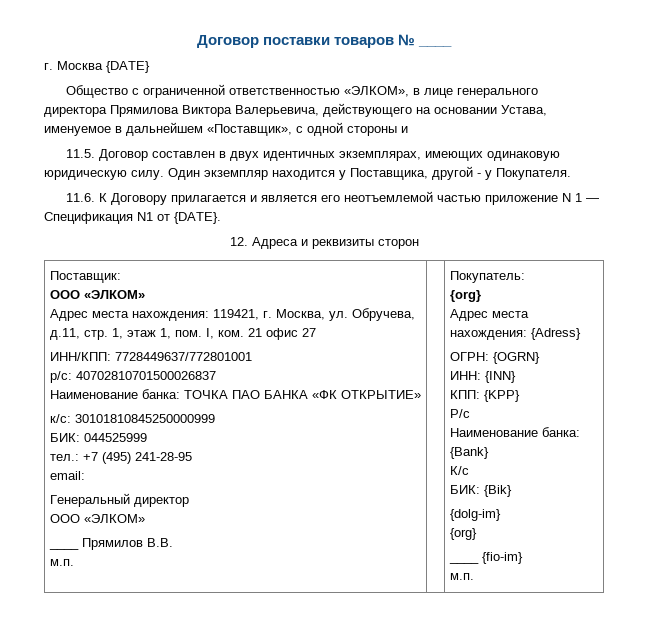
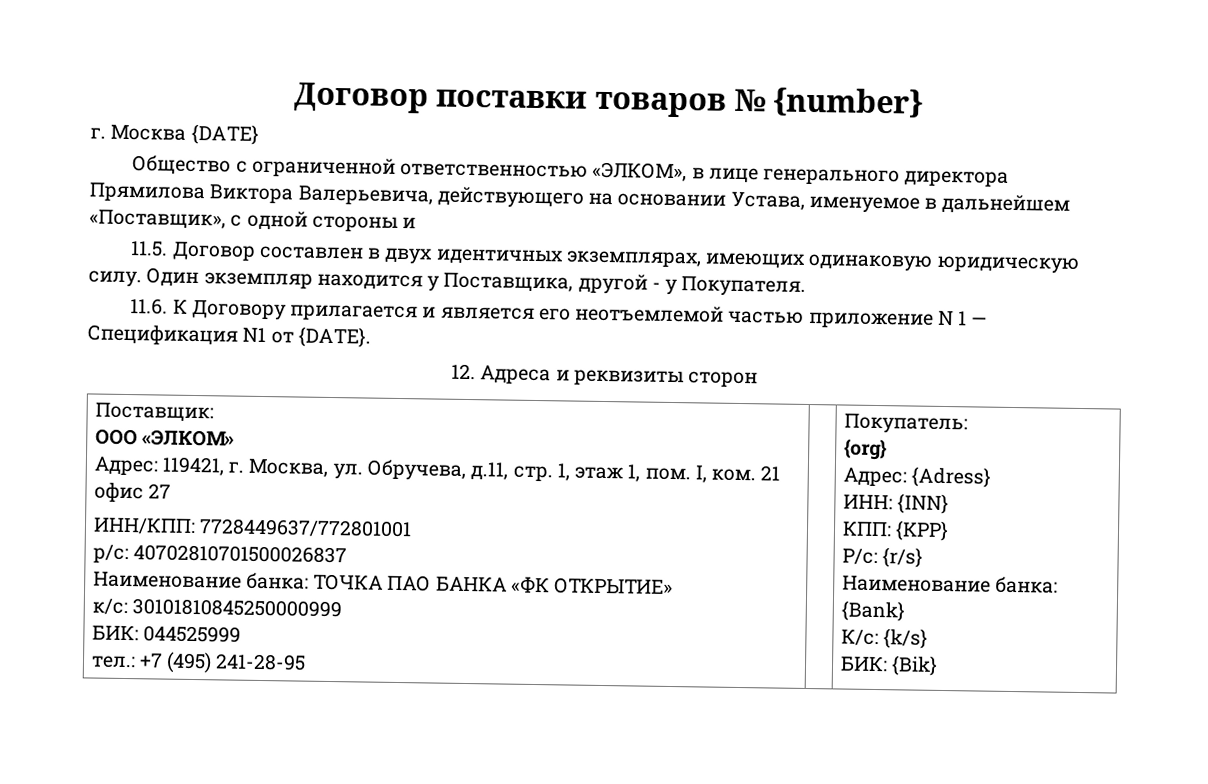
[418,45,453,47] ____ -> [772,87,923,118] {number}
[49,309,209,321] Адрес места нахождения: -> [93,456,158,476] Адрес:
[49,471,85,480] [49,493,189,507] [49,514,145,523] [48,538,173,550] [49,559,74,566] // email: // Генеральный директор // ООО «ЭЛКОМ» // ____ Прямилов В.В. // м.п. -> (307, 662) none
[449,309,529,321] [449,330,527,340] Адрес места нахождения: -> [842,467,907,487] Адрес:
[449,352,540,364] // ОГРН: {OGRN} -> (991, 477) none
[449,409,470,418] Р/с -> [841,547,923,568] Р/с: {r/s}
[449,466,469,475] К/с -> [840,628,928,649] К/с: {k/s}
[449,509,501,521] [449,528,477,540] [448,552,523,564] [449,573,474,580] // {dolg-im} // {org} // ____ {fio-im} // м.п. -> (938, 665) none

